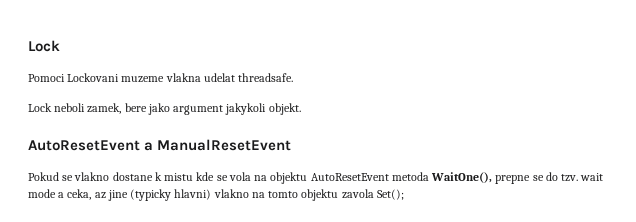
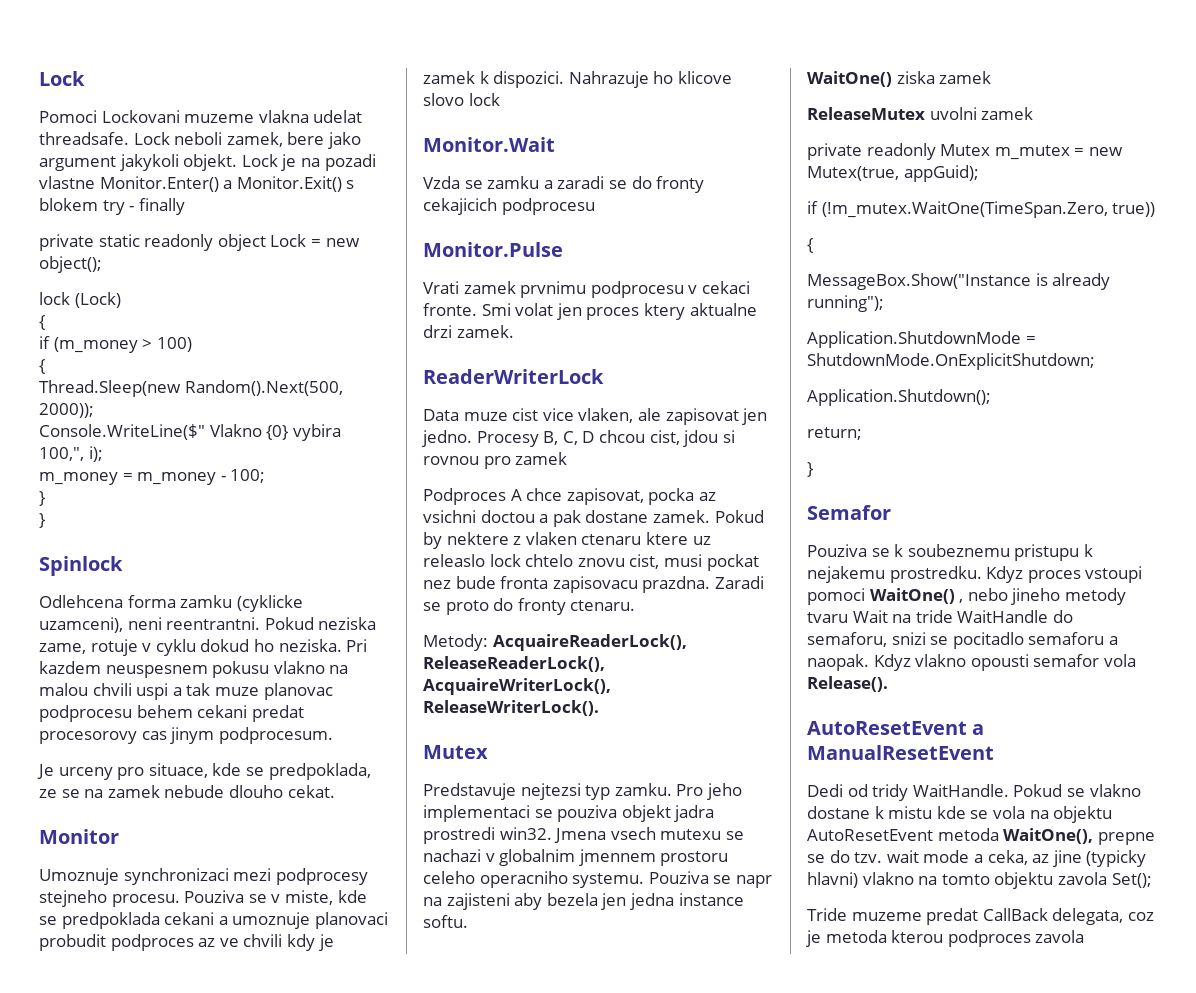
(294, 77) // -> (129, 138) none
(301, 109) none -> [241,154,376,171] [39,176,355,192] [39,198,185,215] [39,234,360,251] [39,256,102,273] [39,292,121,308] [39,315,45,330] [39,336,192,353] [39,359,45,374] [39,380,343,397] [39,403,94,418] [39,424,341,441] [39,446,103,462] [39,469,266,485] [39,491,45,506] [39,513,45,528] [39,556,123,576] [39,595,303,612] [39,617,377,633] [39,639,368,656] [39,661,349,678] [39,683,333,700] [39,705,304,722] [39,727,333,744] [37,763,371,780] [39,785,335,798] [39,829,119,844] [39,868,368,885] [39,890,367,907] [39,912,388,929] [39,934,334,951] [423,71,732,88] [423,93,500,106] [423,137,555,152] [423,176,705,193] [423,198,595,215] [423,242,563,257] [423,281,750,298] [423,303,757,320] [423,325,514,338] [423,369,604,384] [423,408,768,425] [422,430,735,447] [423,452,568,469] [423,488,716,505] [423,510,764,527] [423,532,711,549] [423,554,759,571] [423,576,764,593] [423,598,636,615] [423,634,687,651] [423,656,605,672] [423,678,611,695] [423,700,599,716] [423,745,488,759] [423,783,742,800] [423,805,715,822] [423,827,744,844] [423,849,729,866] [423,871,772,888] [423,893,744,910] [423,915,468,928] [807,71,992,87] [807,107,1034,120] [807,143,1123,160] [807,165,979,182] [807,201,1156,218] [807,238,813,253] [807,273,1111,290] [807,295,884,312] [807,331,1036,348] [807,353,1095,370] [807,389,991,406] [807,427,862,440] [807,462,813,477] [807,505,891,520] [807,544,1093,561] [807,566,1143,583] [807,588,1126,605] [807,610,1073,623] [807,632,1118,649] [807,654,1136,671] [807,676,888,692] Lock je na pozadi vlastne Monitor.Enter() a Monitor.Exit() s blokem try - finally // private static readonly object Lock = new object(); // lock (Lock) // { // if (m_money > 100) // { // Thread.Sleep(new Random().Next(500, 2000)); // Console.WriteLine($" Vlakno {0} vybira 100,", i); // m_money = m_money - 100; // } // } // Spinlock // Odlehcena forma zamku (cyklicke uzamceni), neni reentrantni. Pokud neziska zame, rotuje v cyklu dokud ho neziska. Pri kazdem neuspesnem pokusu vlakno na malou chvili uspi a tak muze planovac podprocesu behem cekani predat procesorovy cas jinym podprocesum. // Je urceny pro situace, kde se predpoklada, ze se na zamek nebude dlouho cekat. // Monitor // Umoznuje synchronizaci mezi podprocesy stejneho procesu. Pouziva se v miste, kde se predpoklada cekani a umoznuje planovaci probudit podproces az ve chvili kdy je zamek k dispozici. Nahrazuje ho klicove slovo lock // Monitor.Wait // Vzda se zamku a zaradi se do fronty cekajicich podprocesu // Monitor.Pulse // Vrati zamek prvnimu podprocesu v cekaci fronte. Smi volat jen proces ktery aktualne drzi zamek. // ReaderWriterLock // Data muze cist vice vlaken, ale zapisovat jen jedno. Procesy B, C, D chcou cist, jdou si rovnou pro zamek // Podproces A chce zapisovat, pocka az vsichni doctou a pak dostane zamek. Pokud by nektere z vlaken ctenaru ktere uz releaslo lock chtelo znovu cist, musi pockat nez bude fronta zapisovacu prazdna. Zaradi se proto do fronty ctenaru. // Metody: AcquaireReaderLock(), ReleaseReaderLock(), AcquaireWriterLock(), ReleaseWriterLock(). // Mutex // Predstavuje nejtezsi typ zamku. Pro jeho implementaci se pouziva objekt jadra prostredi win32. Jmena vsech mutexu se nachazi v globalnim jmennem prostoru celeho operacniho systemu. Pouziva se napr na zajisteni aby bezela jen jedna instance softu. // WaitOne() ziska zamek // ReleaseMutex uvolni zamek // private readonly Mutex m_mutex = new Mutex(true, appGuid); // if (!m_mutex.WaitOne(TimeSpan.Zero, true)) // { // MessageBox.Show("Instance is already running"); // Application.ShutdownMode = ShutdownMode.OnExplicitShutdown; // Application.Shutdown(); // return; // } // Semafor // Pouziva se k soubeznemu pristupu k nejakemu prostredku. Kdyz proces vstoupi pomoci WaitOne() , nebo jineho metody tvaru Wait na tride WaitHandle do semaforu, snizi se pocitadlo semaforu a naopak. Kdyz vlakno opousti semafor vola Release().
(292, 145) none -> [807,784,1009,801] Dedi od tridy WaitHandle.
(404, 194) none -> [807,908,1154,925] [806,930,1085,947] // Tride muzeme predat CallBack delegata, coz je metoda kterou podproces zavola

